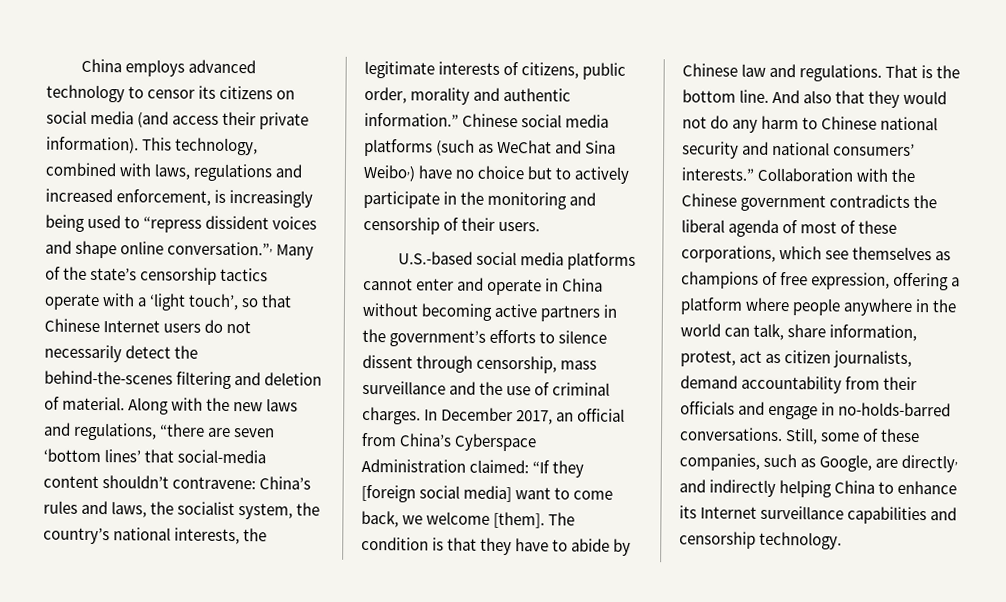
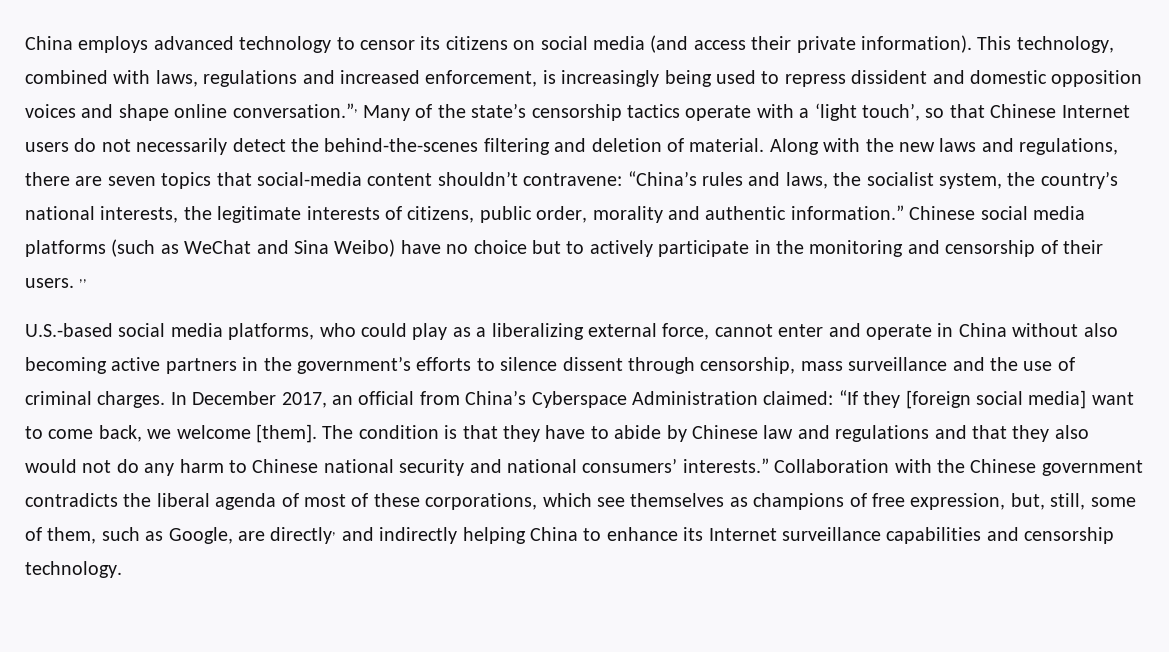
[143,215,270,233] “repress dissident -> [784,70,1143,87] repress dissident and domestic opposition
[159,423,206,437] “there -> [25,172,70,186] there
[43,448,142,463] ‘bottom lines’ -> [161,172,212,189] topics
[259,476,312,490] China’s -> [627,171,697,186] “China’s
[363,164,415,182] Weibo,) -> [334,239,396,257] Weibo)
(541, 226) none -> [79,279,88,283] ,,
[567,252,637,270] platforms -> [228,323,710,340] platforms, who could play as a liberalizing external force,
(418, 309) none -> [1083,323,1118,337] also
[799,64,961,82] [682,89,901,108] regulations. That is the bottom line. And also that they -> [835,425,1089,442] regulations and that they also
[893,272,961,291] [680,297,958,317] [680,323,918,342] [680,350,913,369] [680,375,918,394] [680,401,952,420] [679,427,921,445] [679,453,760,471] offering a platform where people anywhere in the world can talk, share information, protest, act as citizen journalists, demand accountability from their officials and engage in no-holds-barred conversations. Still, some of these companies, -> [1010,493,1136,510] [25,527,97,544] but, still, some of them,

